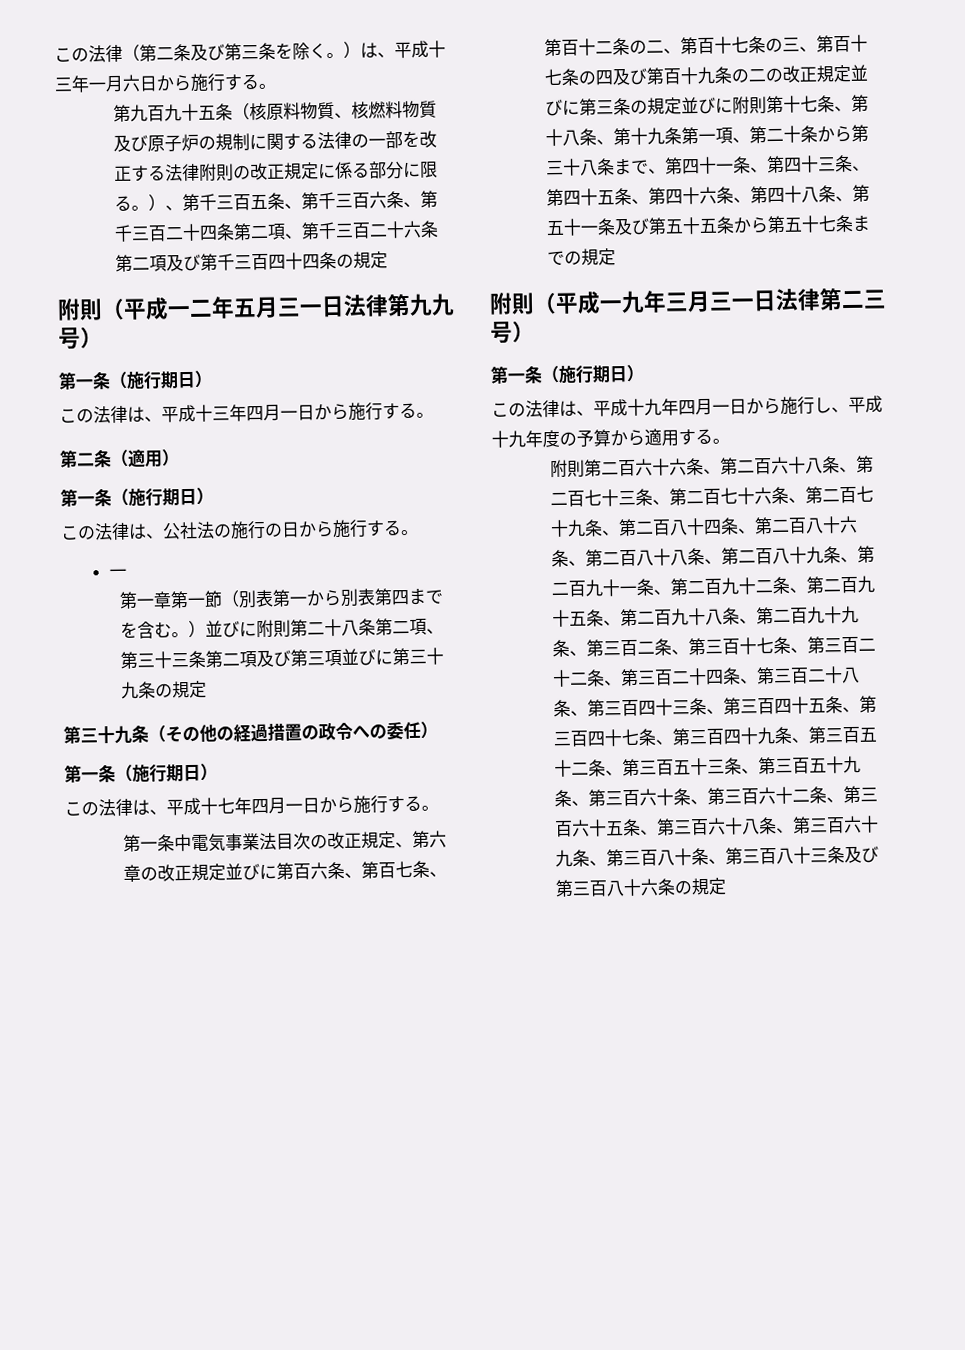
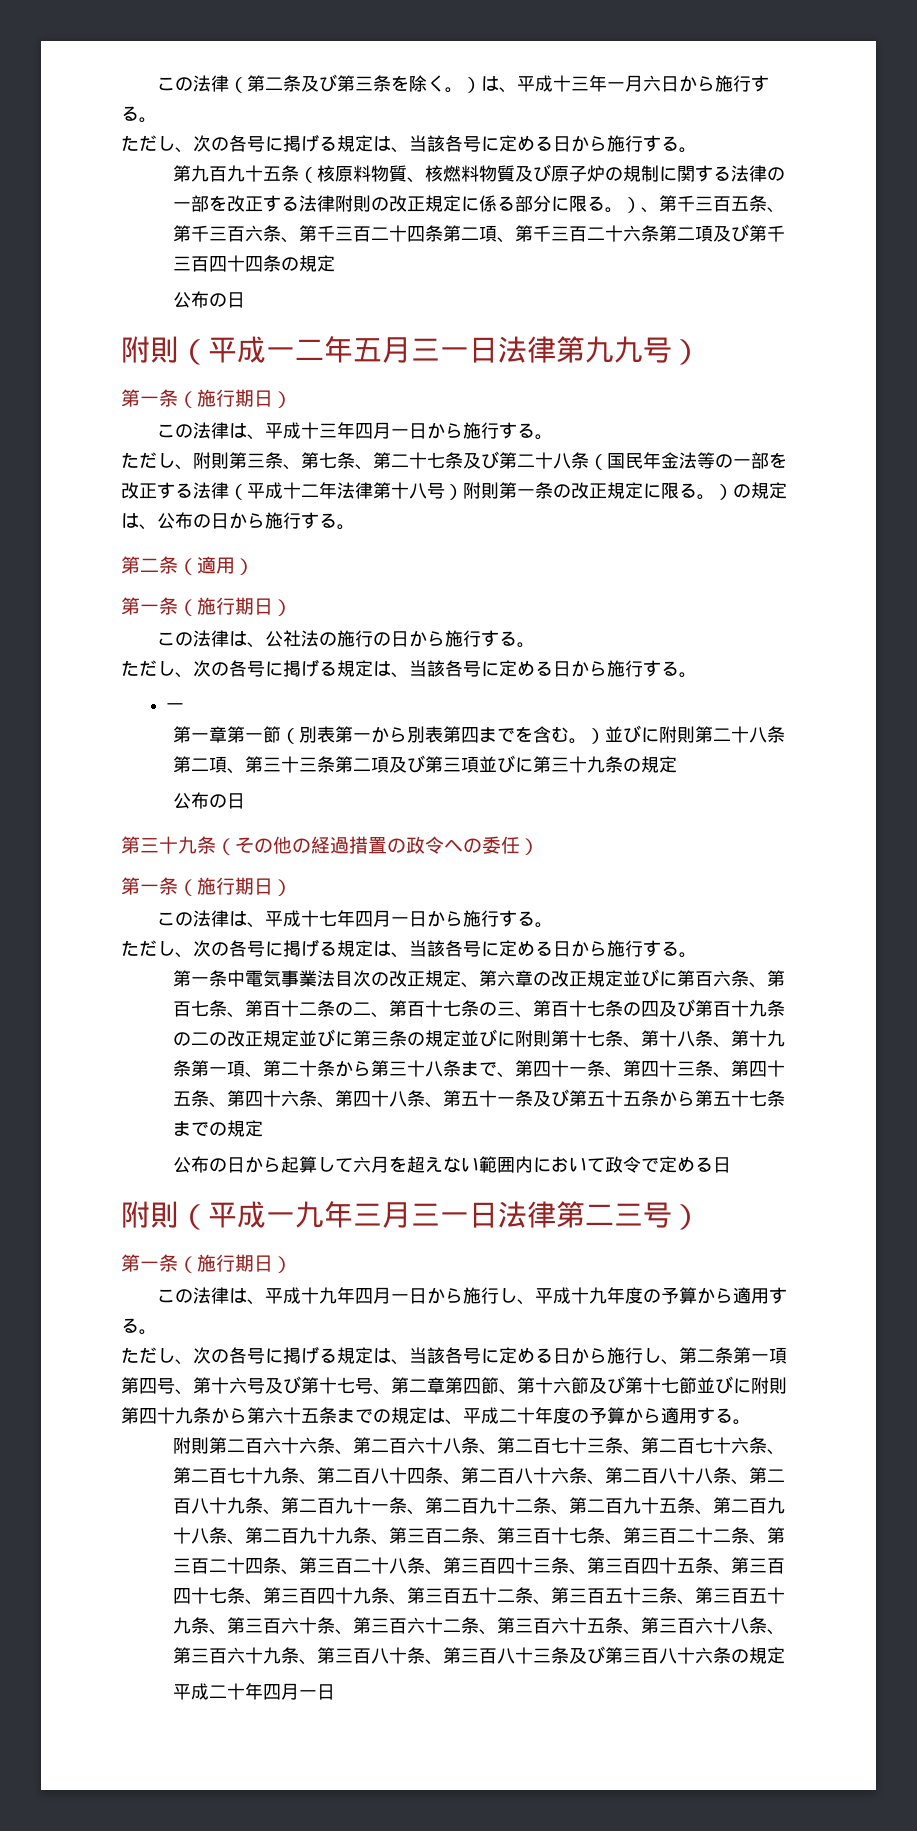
(277, 86) none -> [121,134,697,153] // ただし、次の各号に掲げる規定は、当該各号に定める日から施行する。
(389, 260) none -> [173,291,246,308] // 公布の日
(434, 415) none -> [121,451,787,470] [121,482,787,500] [121,512,355,530] // ただし、附則第三条、第七条、第二十七条及び第二十八条（国民年金法等の一部を改正する法律（平成十二年法律第十八号）附則第一条の改正規定に限る。）の規定は、公布の日から施行する。
(419, 532) none -> [121,659,697,678] // ただし、次の各号に掲げる規定は、当該各号に定める日から施行する。
(208, 689) none -> [173,792,246,809] // 公布の日
(439, 808) none -> [121,939,697,958] // ただし、次の各号に掲げる規定は、当該各号に定める日から施行する。
(617, 257) none -> [173,1156,732,1173] // 公布の日から起算して六月を超えない範囲内において政令で定める日
(730, 441) none -> [121,1346,787,1365] [121,1376,787,1395] [121,1407,751,1425] // ただし、次の各号に掲げる規定は、当該各号に定める日から施行し、第二条第一項第四号、第十六号及び第十七号、第二章第四節、第十六節及び第十七節並びに附則第四十九条から第六十五条までの規定は、平成二十年度の予算から適用する。
(728, 886) none -> [173,1683,336,1700] // 平成二十年四月一日

